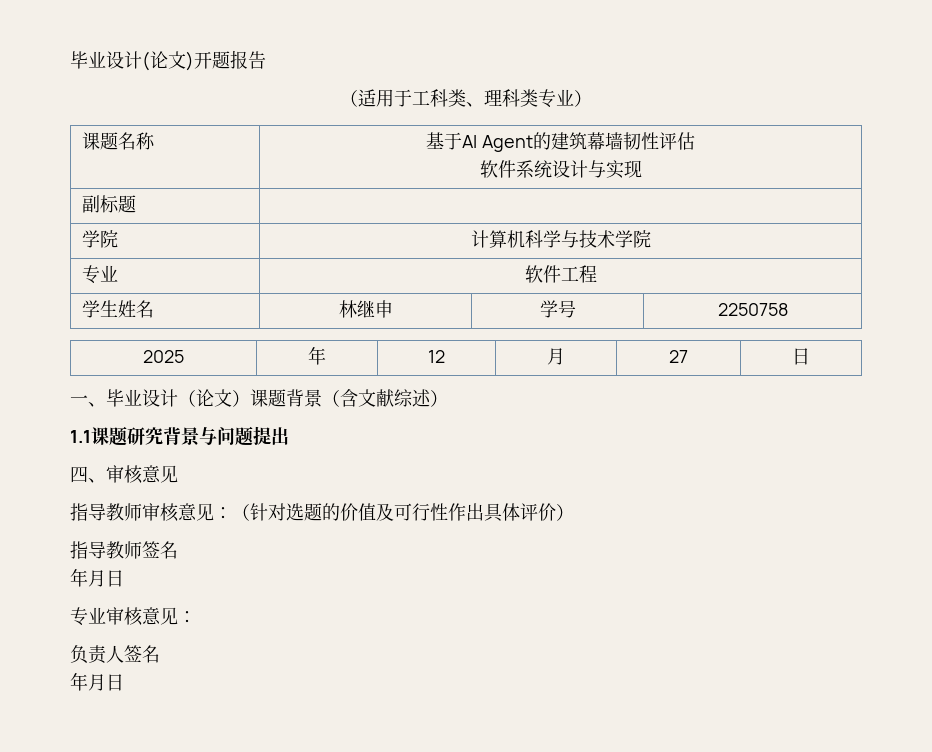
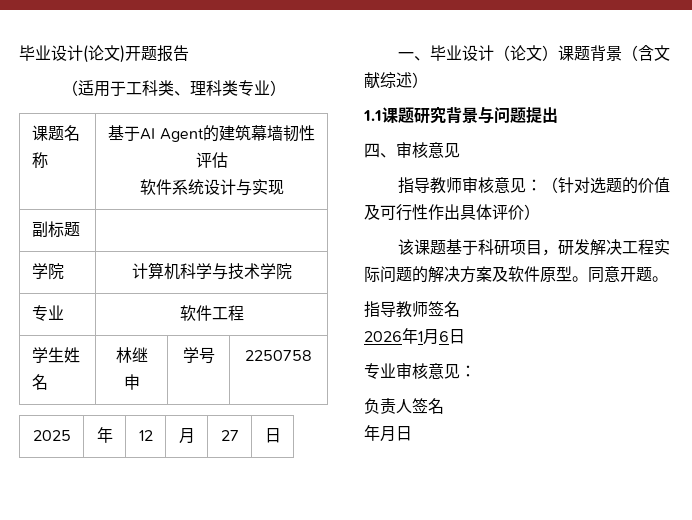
(574, 512) none -> [397,239,670,256] [364,266,668,283] // 该课题基于科研项目，研发解决工程实际问题的解决方案及软件原型。同意开题。
[70,568,106,587] 年月 -> [364,328,449,345] 2026年1月6

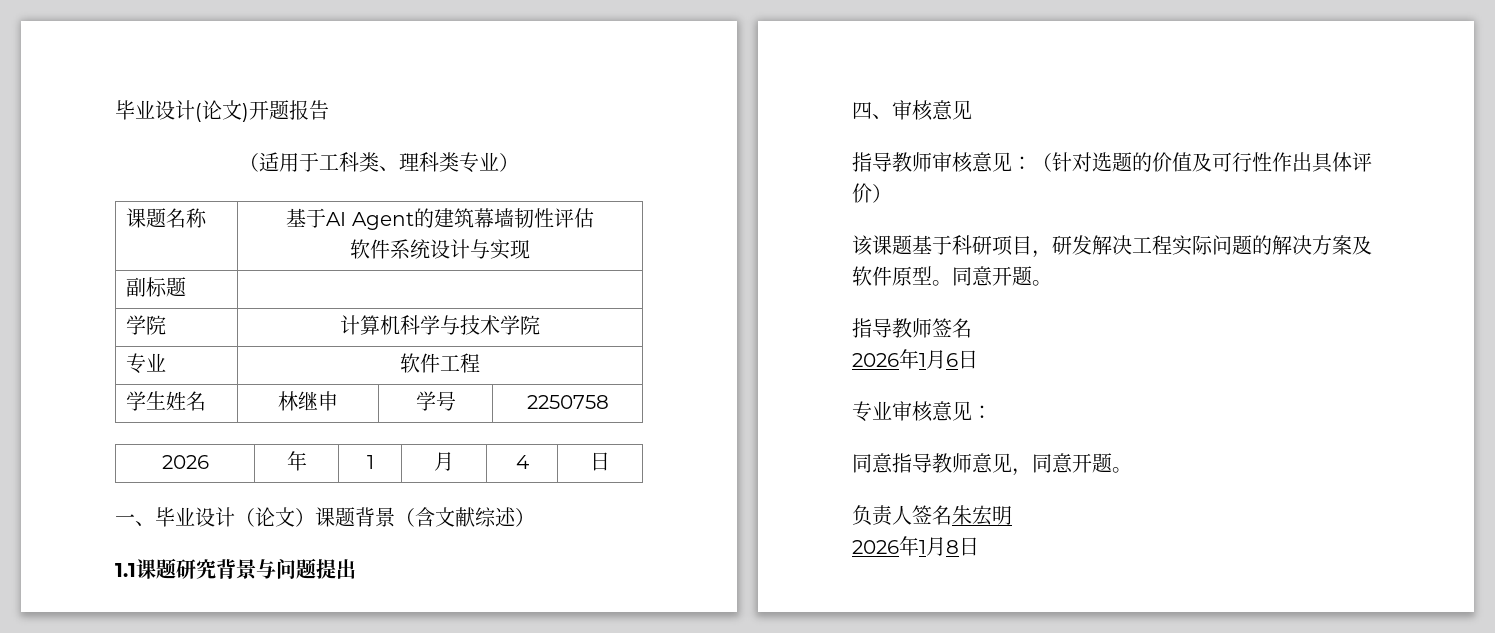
[32,430,71,441] [96,427,113,443] [138,430,153,441] 2025 | 年 | 12 -> [161,455,209,469] [286,451,307,471] [366,455,374,469] 2026 | 年 | 1
[220,430,239,441] 27 -> [515,455,529,469] 4
[364,398,444,414] [364,425,396,442] 负责人签名 // 年月 -> [852,453,1132,476] [852,505,1012,526] [852,536,959,556] 同意指导教师意见，同意开题。 // 负责人签名朱宏明 // 2026年1月8

